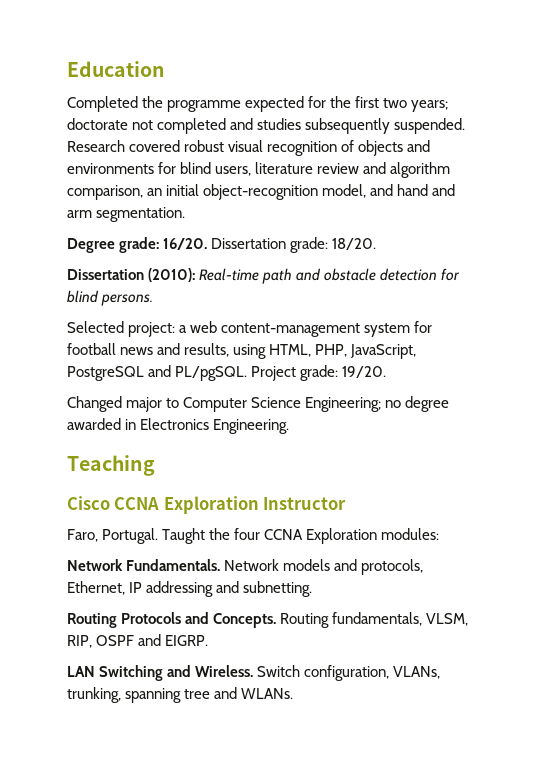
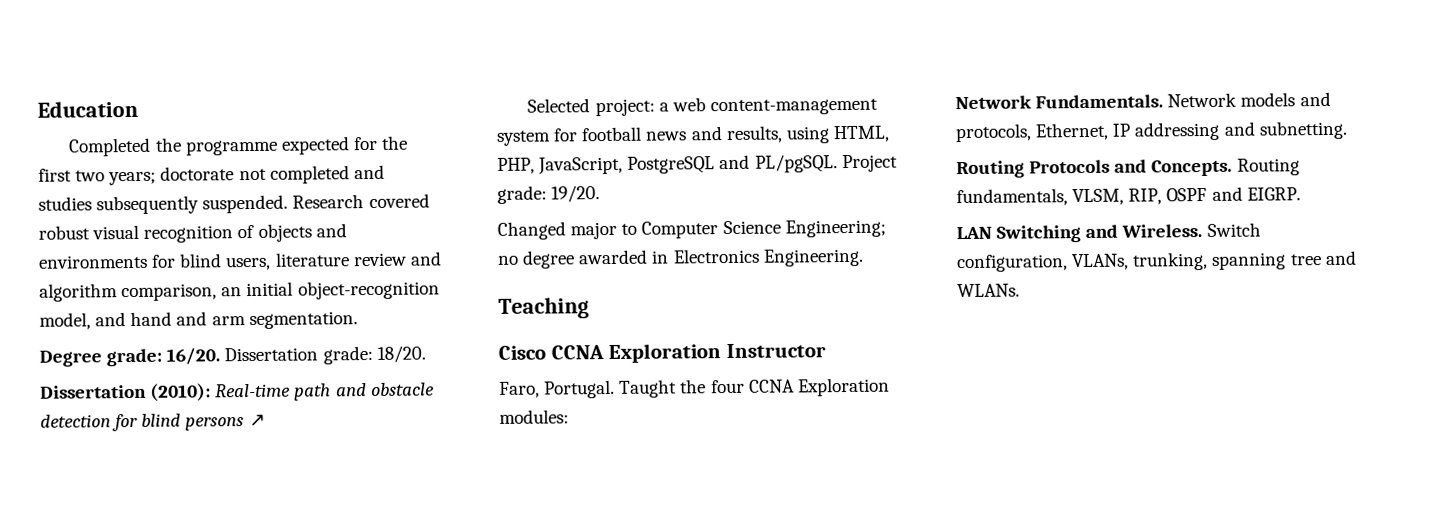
[101,294,154,306] persons. -> [185,413,266,431] persons ↗

